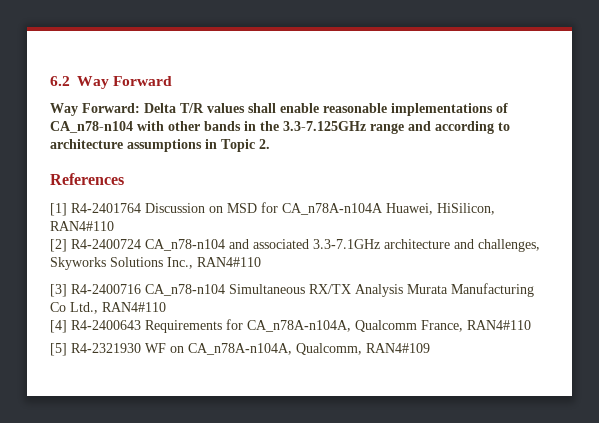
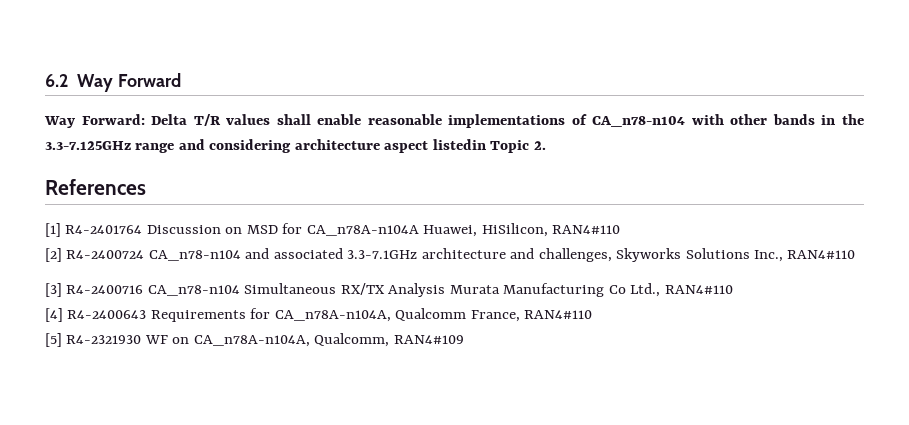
[435,121,510,134] [50,139,217,152] according to architecture assumptions in -> [209,139,486,153] considering architecture aspect listedin

